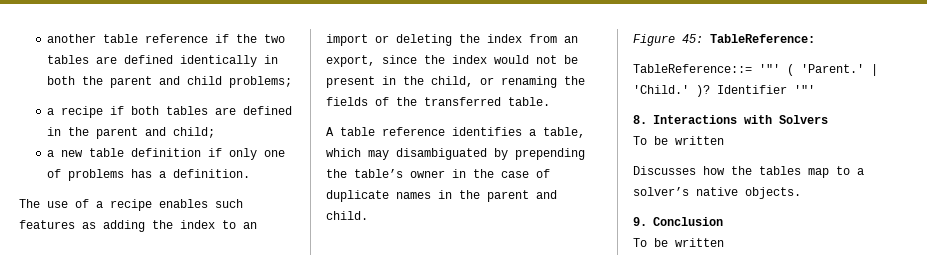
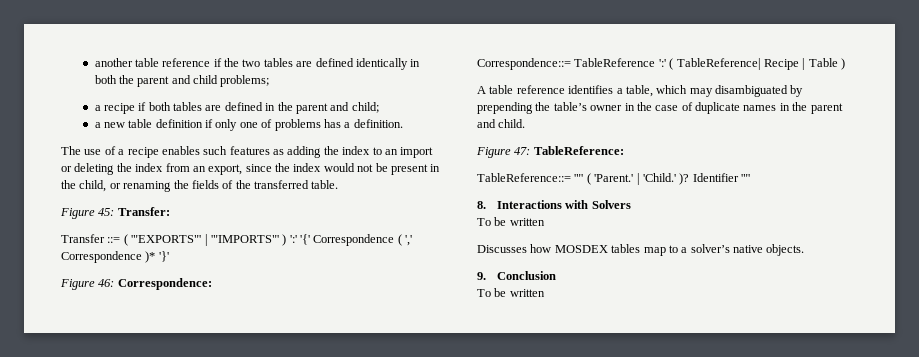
(550, 101) none -> [60,207,170,219] [61,234,413,246] [61,251,169,263] [60,278,212,290] [477,58,845,70] // Figure 45: Transfer: // Transfer ::= ( '"EXPORTS"' | '"IMPORTS"' ) ':' '{' Correspondence ( ',' Correspondence )* '}' // Figure 46: Correspondence: // Correspondence::= TableReference ':' ( TableReference| Recipe | Table )
[682,34,703,43] 45: -> [514,147,531,155] 47:
[731,166,752,175] the -> [554,245,608,253] MOSDEX

